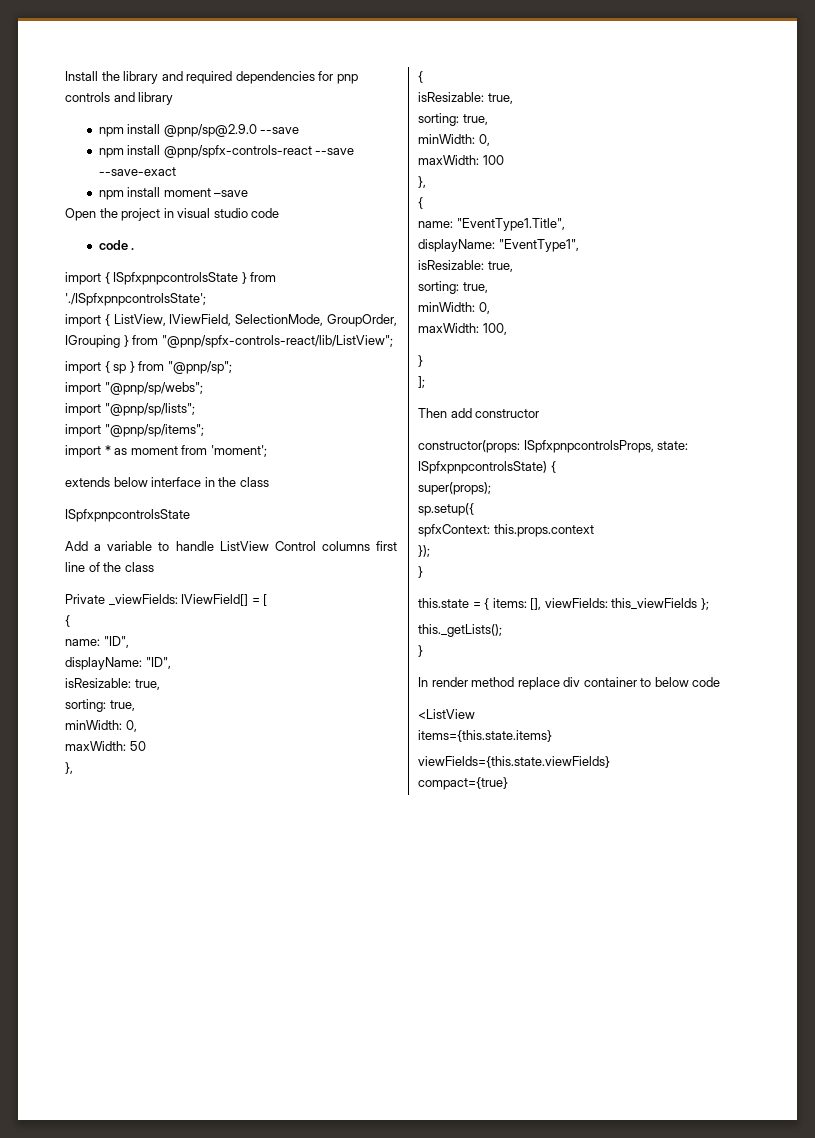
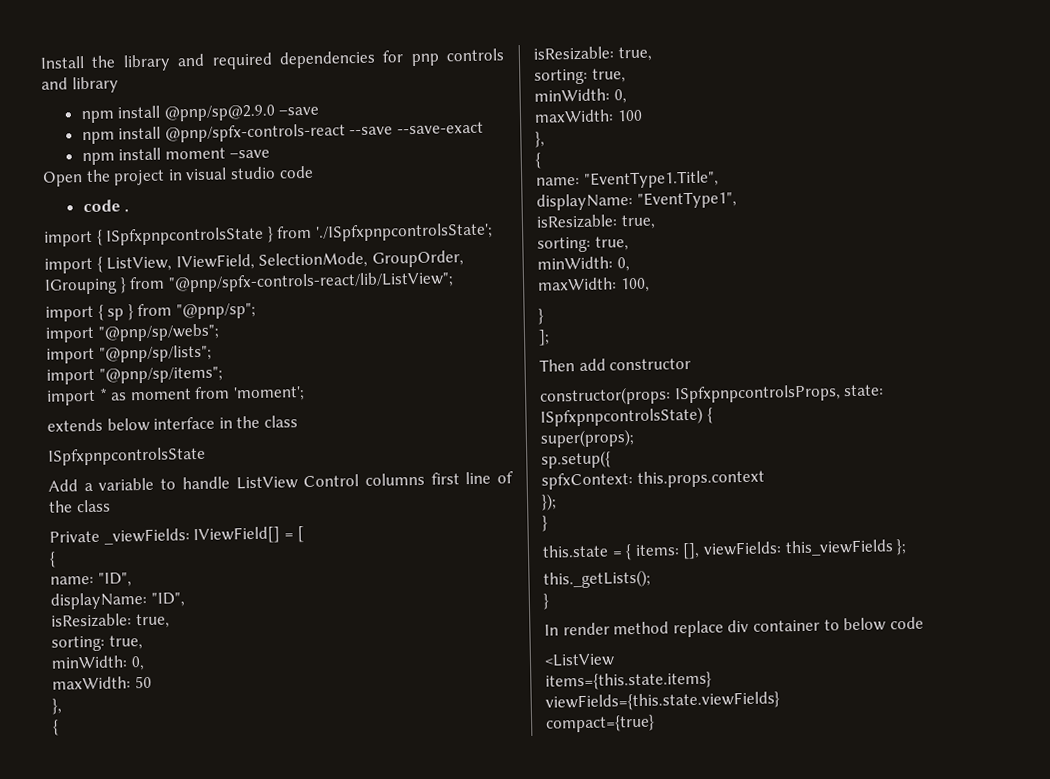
[260,127,300,134] --save -> [278,106,320,116] –save

